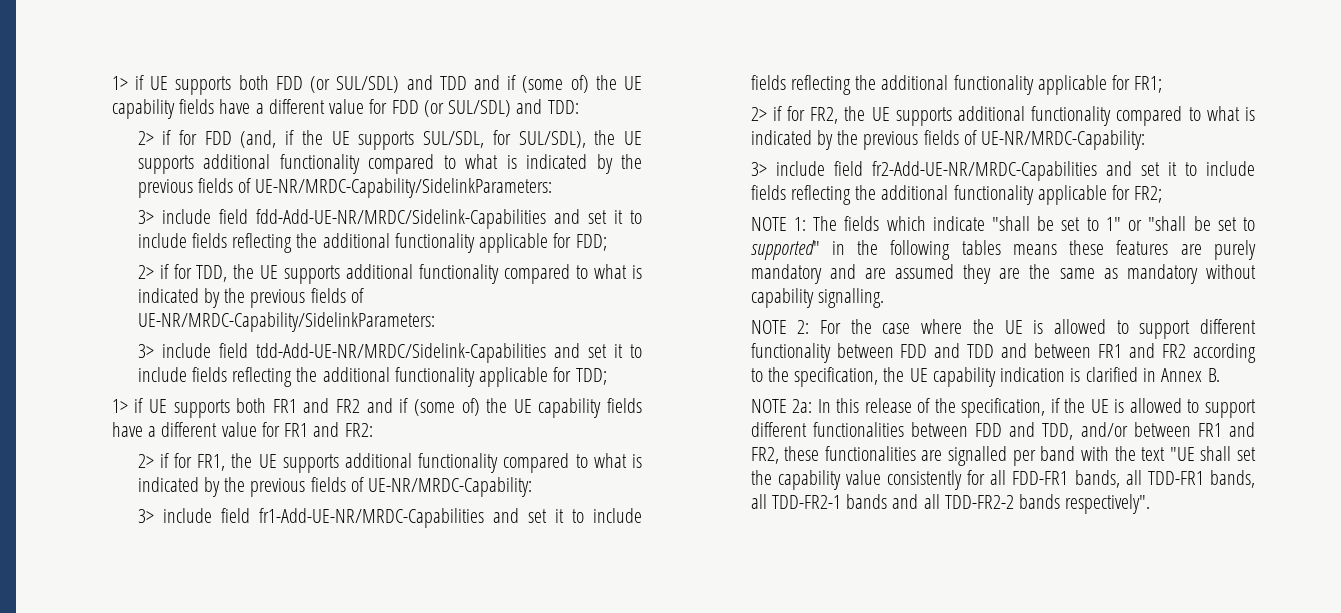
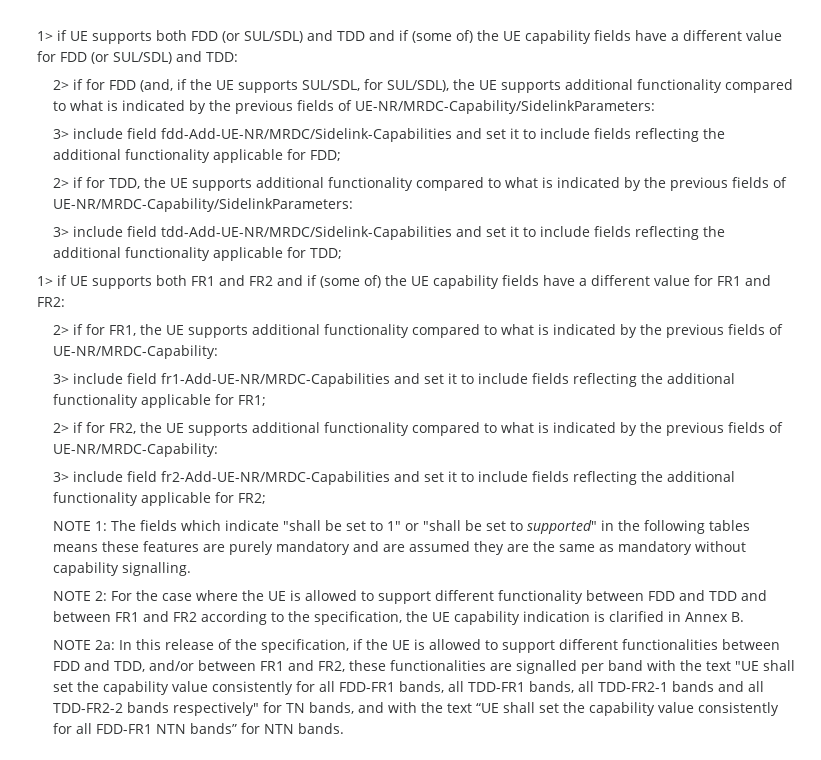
[1065,494,1151,514] respectively". -> [172,702,779,716] [52,723,344,734] respectively" for TN bands, and with the text “UE shall set the capability value consistently for all FDD-FR1 NTN bands” for NTN bands.

